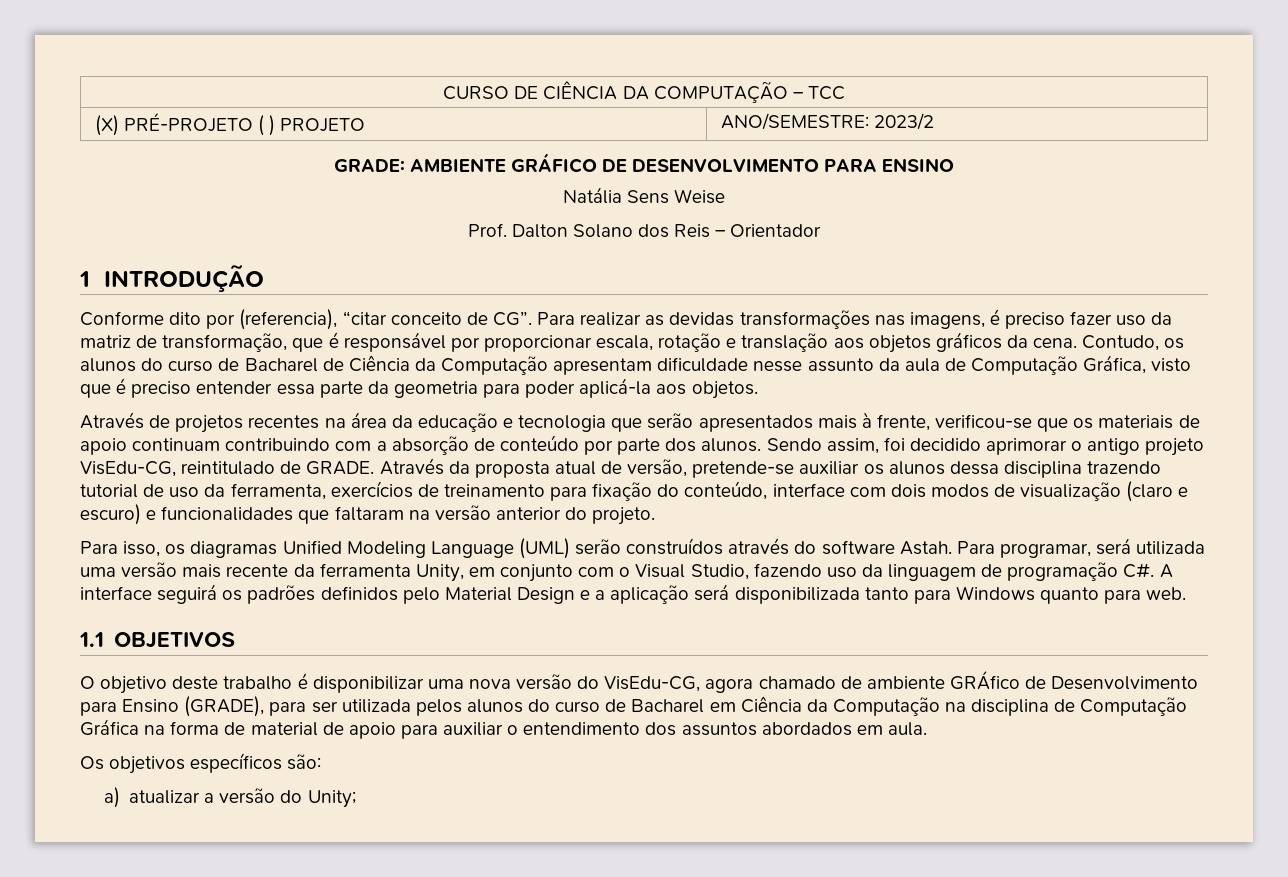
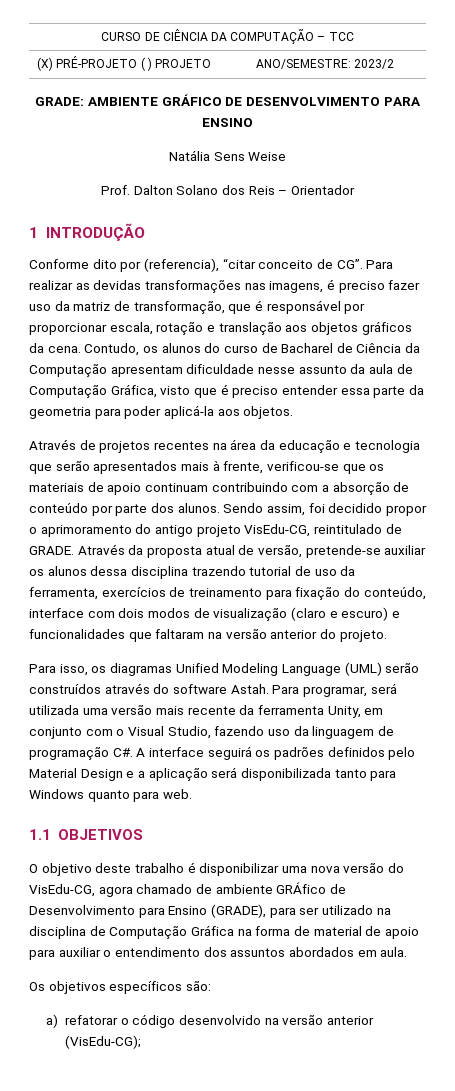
[986,438,1083,455] aprimorar o -> [385,505,427,516] [29,524,152,537] propor o aprimoramento do
[341,696,940,716] utilizada pelos alunos do curso de Bacharel em Ciência da Computação -> [321,905,373,915] utilizado
[128,788,356,808] atualizar a versão do Unity; -> [64,1014,374,1028] [64,1035,141,1049] refatorar o código desenvolvido na versão anterior (VisEdu-CG);

